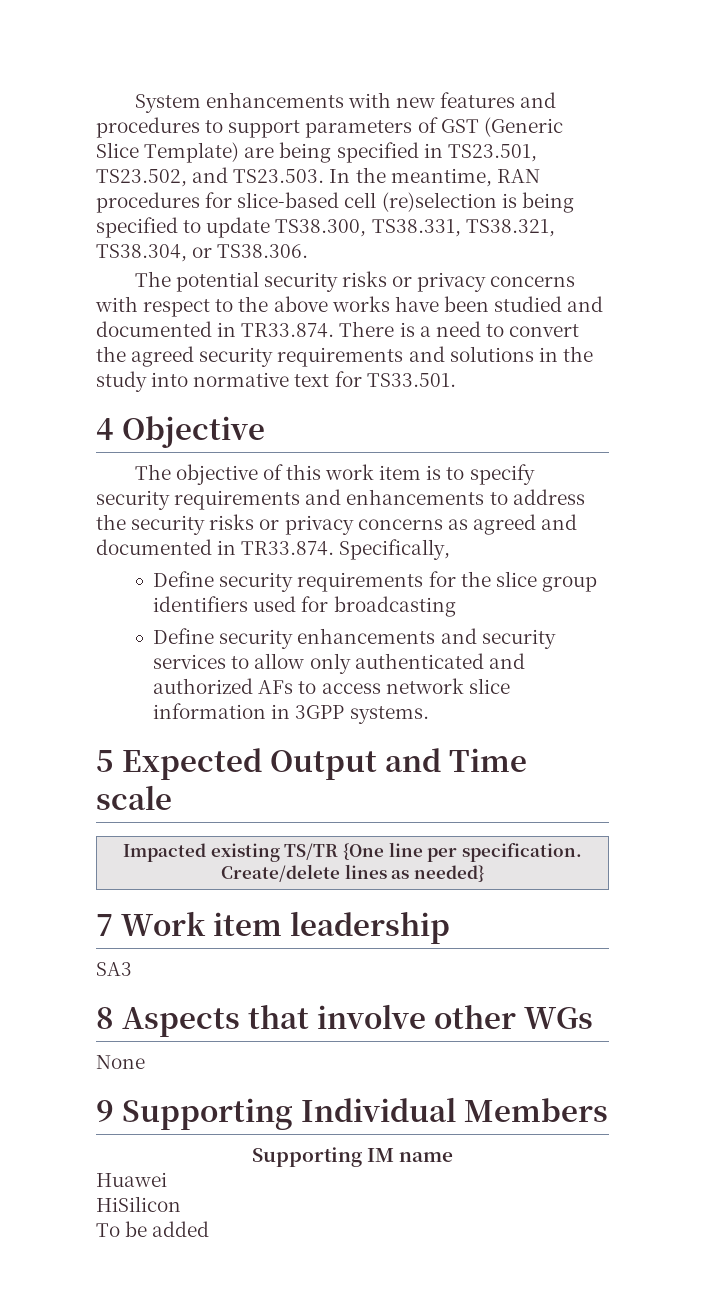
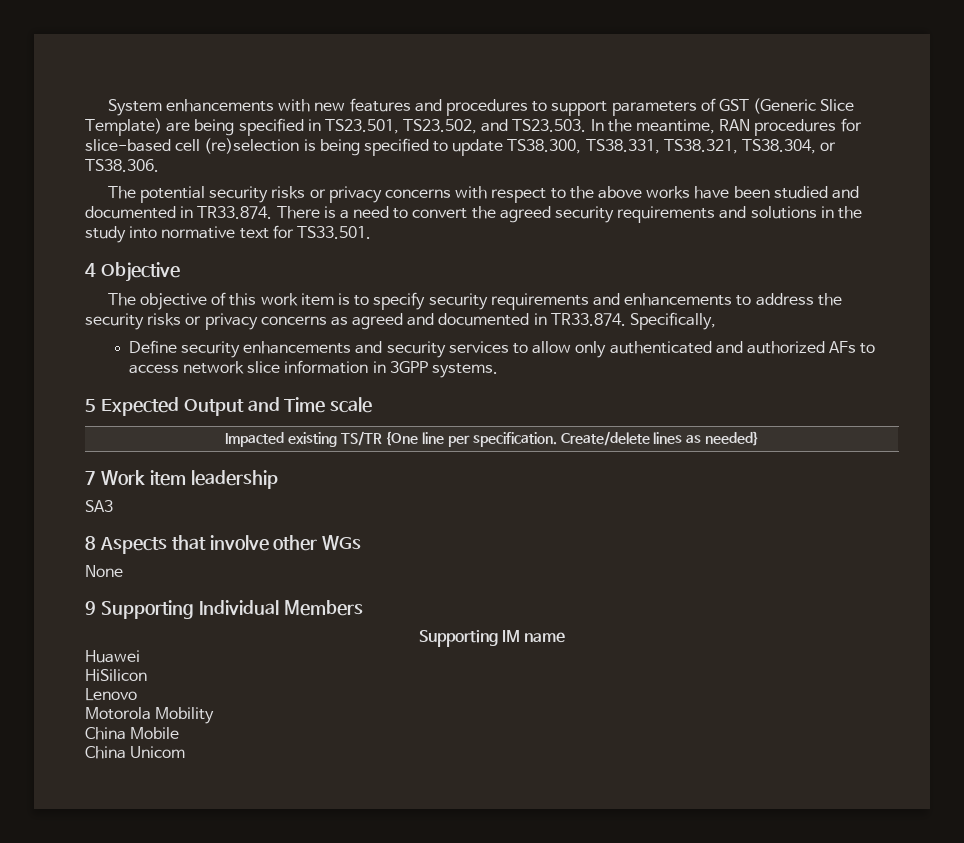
[153,571,597,592] [153,596,456,617] // Define security requirements for the slice group identifiers used for broadcasting -> (717, 321) none
[96,1221,210,1237] To be added -> [85,688,137,701] [85,707,215,724] [85,727,180,740] [85,746,186,759] Lenovo // Motorola Mobility // China Mobile // China Unicom

